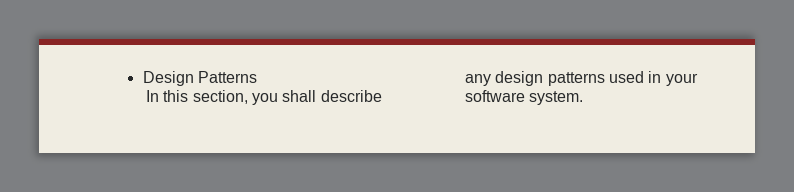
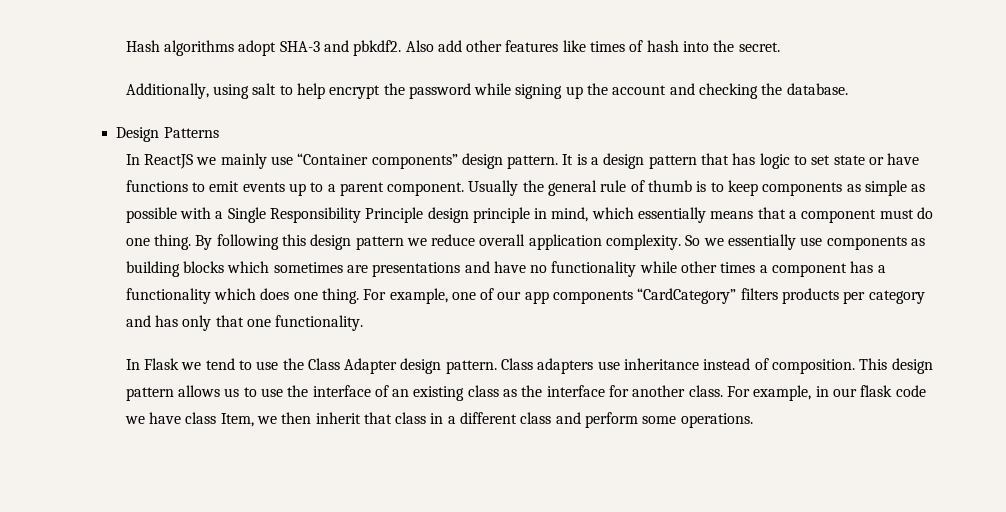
[142,71,257,86] [145,90,382,105] [464,71,698,86] [464,90,584,105] Design Patterns // In this section, you shall describe any design patterns used in your software system. -> [125,40,780,56] [125,83,848,99] [116,127,219,142] [125,153,920,169] [125,180,926,196] [125,207,934,223] [125,234,926,250] [125,261,886,277] [125,288,925,304] [125,315,364,331] [125,358,933,374] [125,385,926,401] [124,412,753,428] Hash algorithms adopt SHA-3 and pbkdf2. Also add other features like times of hash into the secret. // Additionally, using salt to help encrypt the password while signing up the account and checking the database. // Design Patterns // In ReactJS we mainly use “Container components” design pattern. It is a design pattern that has logic to set state or have functions to emit events up to a parent component. Usually the general rule of thumb is to keep components as simple as possible with a Single Responsibility Principle design principle in mind, which essentially means that a component must do one thing. By following this design pattern we reduce overall application complexity. So we essentially use components as building blocks which sometimes are presentations and have no functionality while other times a component has a functionality which does one thing. For example, one of our app components “CardCategory” filters products per category and has only that one functionality. // In Flask we tend to use the Class Adapter design pattern. Class adapters use inheritance instead of composition. This design pattern allows us to use the interface of an existing class as the interface for another class. For example, in our flask code we have class Item, we then inherit that class in a different class and perform some operations.

